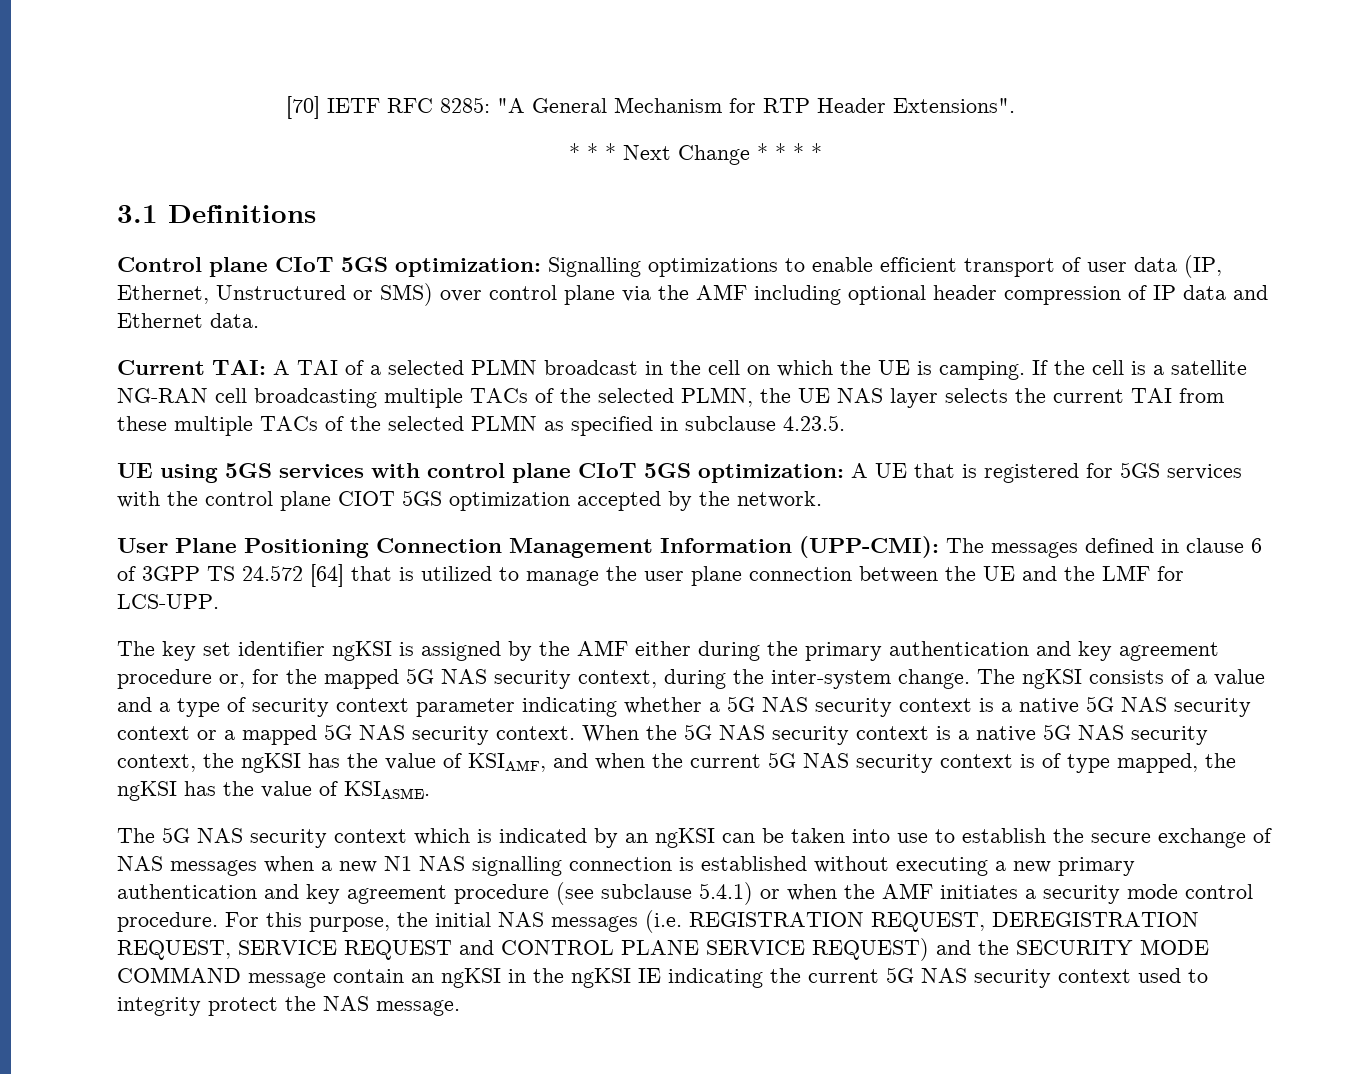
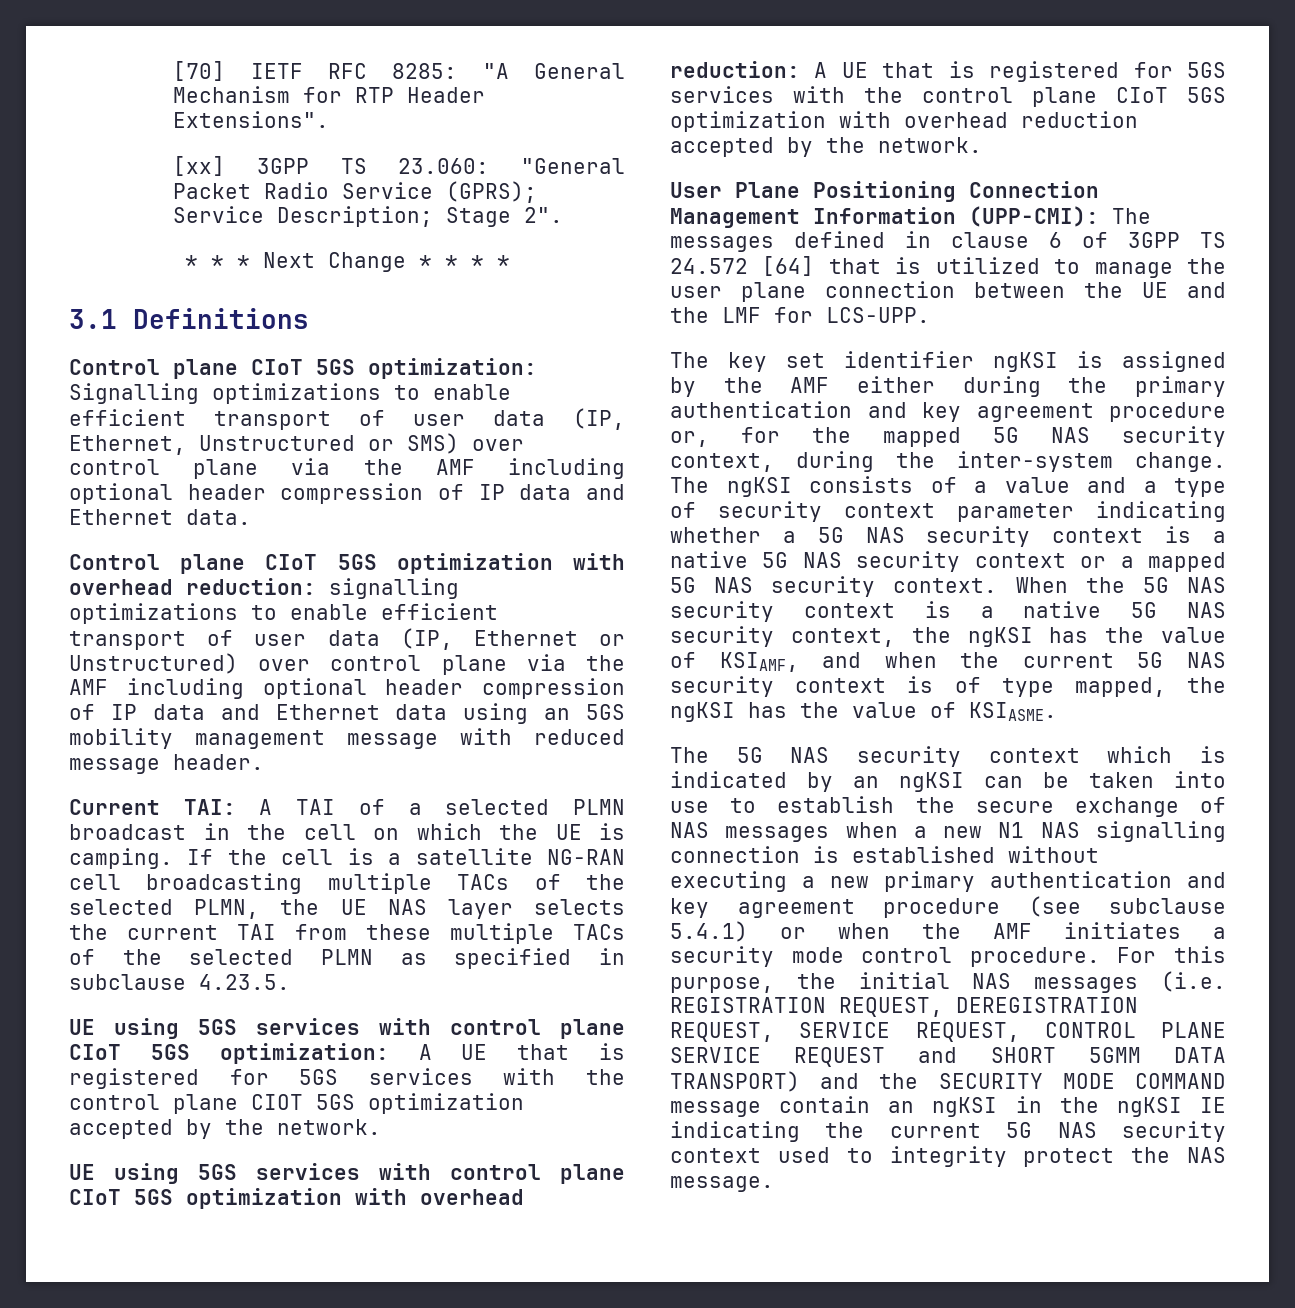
(1016, 105) none -> [173,156,625,176] [173,181,538,203] [173,206,564,227] // [xx] 3GPP TS 23.060: "General Packet Radio Service (GPRS); Service Description; Stage 2".
(259, 320) none -> [69,553,625,574] [69,578,459,599] [69,603,498,624] [69,628,625,650] [69,653,625,675] [69,678,625,699] [69,703,625,724] [69,728,625,749] [69,754,264,774] // Control plane CIoT 5GS optimization with overhead reduction: signalling optimizations to enable efficient transport of user data (IP, Ethernet or Unstructured) over control plane via the AMF including optional header compression of IP data and Ethernet data using an 5GS mobility management message with reduced message header.
(822, 499) none -> [69,1163,625,1184] [69,1188,524,1209] [670,61,1226,82] [670,86,1226,107] [670,111,1138,132] [670,137,982,157] // UE using 5GS services with control plane CIoT 5GS optimization with overhead reduction: A UE that is registered for 5GS services with the control plane CIoT 5GS optimization with overhead reduction accepted by the network.
[344,940,494,960] REQUEST and -> [915,1022,1020,1042] REQUEST,
[812,938,929,961] REQUEST) -> [794,1047,1226,1067] [670,1071,800,1092] REQUEST and SHORT 5GMM DATA TRANSPORT)

